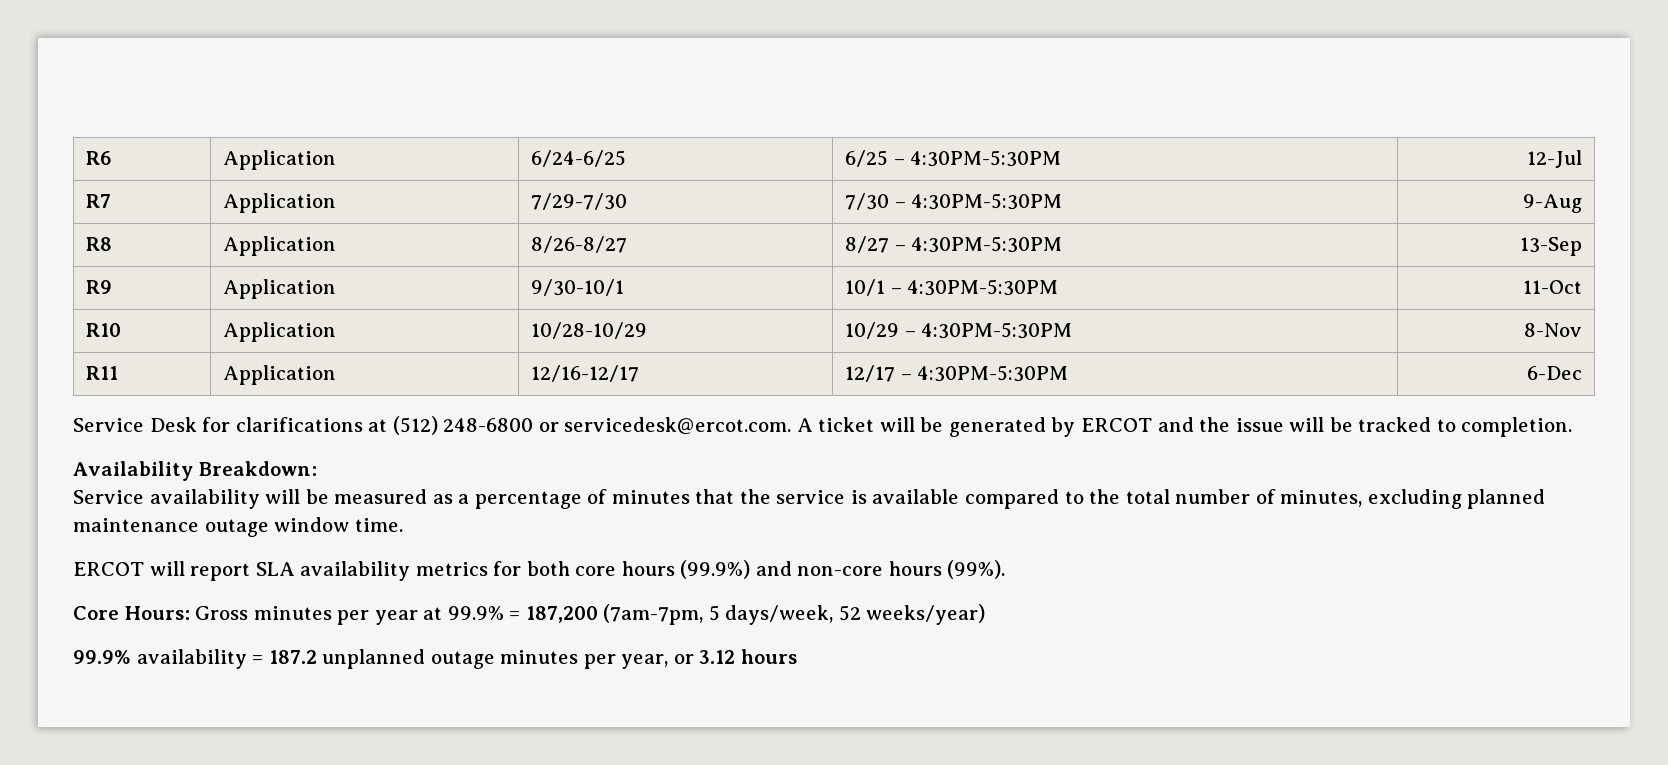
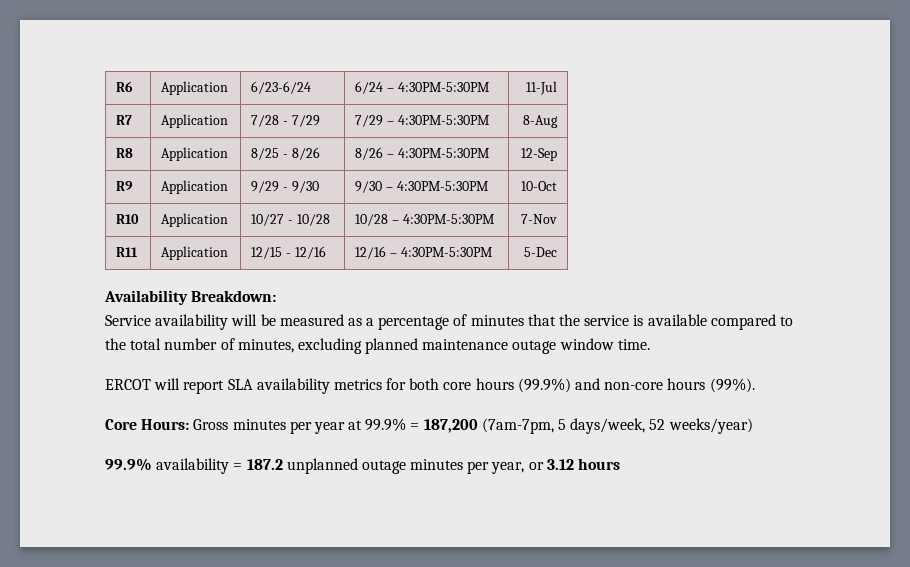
[531,150,627,167] [845,150,1062,167] [1526,150,1582,168] 6/24-6/25 | 6/25 – 4:30PM-5:30PM | 12-Jul -> [251,81,312,94] [355,81,490,94] [525,81,557,95] 6/23-6/24 | 6/24 – 4:30PM-5:30PM | 11-Jul
[531,193,628,210] [845,193,1063,210] [1522,194,1582,213] 7/29-7/30 | 7/30 – 4:30PM-5:30PM | 9-Aug -> [251,115,320,127] [355,115,490,127] [522,115,558,128] 7/28 - 7/29 | 7/29 – 4:30PM-5:30PM | 8-Aug
[531,236,628,253] [845,236,1063,253] [1519,237,1582,256] 8/26-8/27 | 8/27 – 4:30PM-5:30PM | 13-Sep -> [251,147,320,160] [355,147,490,160] [520,148,557,161] 8/25 - 8/26 | 8/26 – 4:30PM-5:30PM | 12-Sep
[531,279,625,296] [845,279,1059,296] [1522,280,1582,294] 9/30-10/1 | 10/1 – 4:30PM-5:30PM | 11-Oct -> [251,181,319,193] [355,181,489,193] [520,181,557,191] 9/29 - 9/30 | 9/30 – 4:30PM-5:30PM | 10-Oct
[531,322,648,339] [845,322,1073,339] [1523,323,1582,337] 10/28-10/29 | 10/29 – 4:30PM-5:30PM | 8-Nov -> [251,214,330,226] [355,214,495,226] [520,214,557,224] 10/27 - 10/28 | 10/28 – 4:30PM-5:30PM | 7-Nov
[531,365,640,382] [845,365,1069,382] [1526,366,1582,380] [73,416,1573,437] 12/16-12/17 | 12/17 – 4:30PM-5:30PM | 6-Dec // Service Desk for clarifications at (512) 248-6800 or servicedesk@ercot.com. A ticket will be generated by ERCOT and the issue will be tracked to completion. -> [251,246,326,259] [355,246,493,259] [523,247,557,257] 12/15 - 12/16 | 12/16 – 4:30PM-5:30PM | 5-Dec

